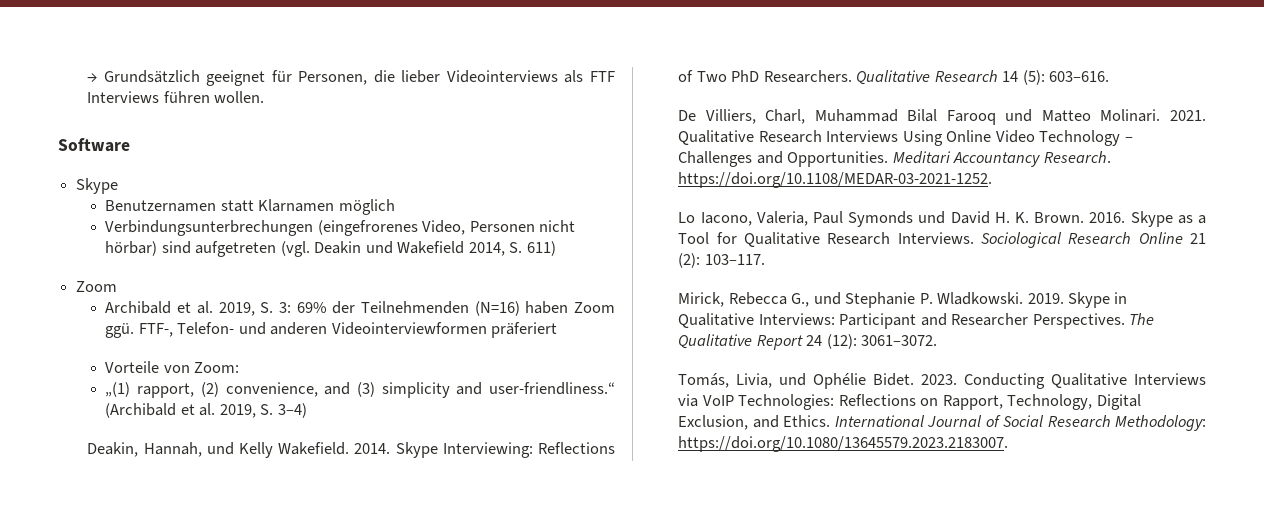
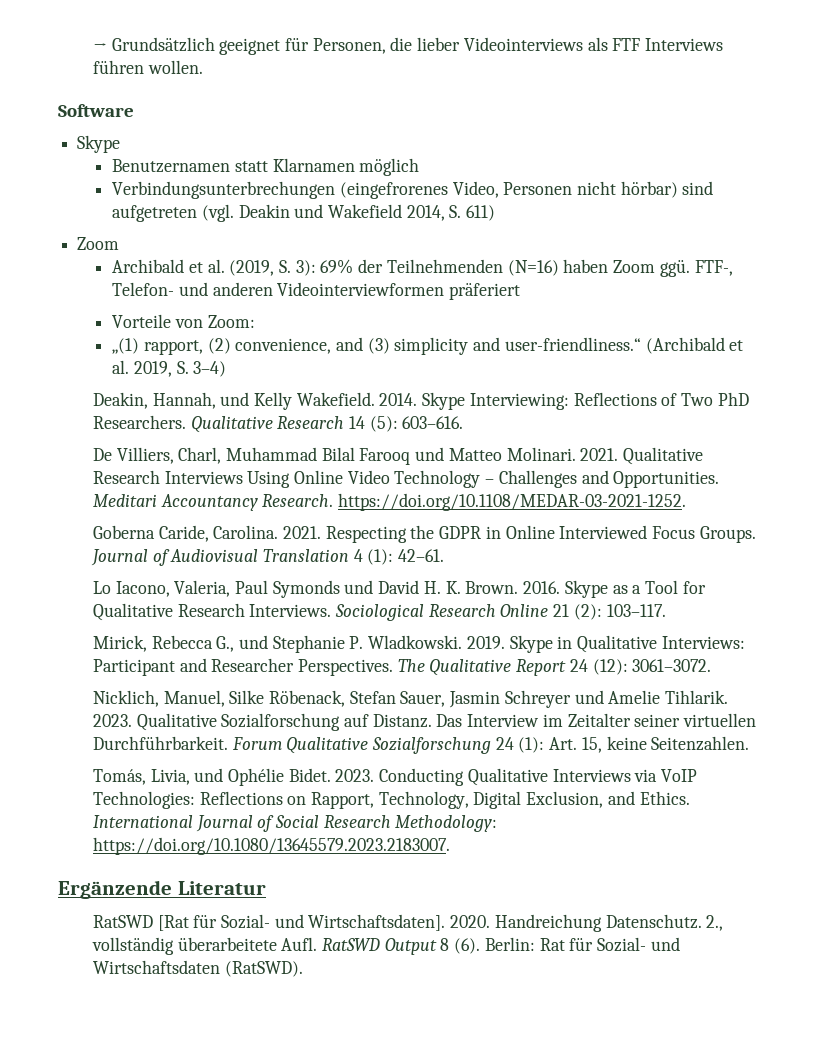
[218,302,291,316] 2019, S. 3: -> [229,260,316,276] (2019, S. 3):
(993, 180) none -> [92,525,756,543] [90,549,445,566] // Goberna Caride, Carolina. 2021. Respecting the GDPR in Online Interviewed Focus Groups. Journal of Audiovisual Translation 4 (1): 42–61.
(938, 340) none -> [92,690,729,708] [92,713,757,731] [92,736,750,754] // Nicklich, Manuel, Silke Röbenack, Stefan Sauer, Jasmin Schreyer und Amelie Tihlarik. 2023. Qualitative Sozialforschung auf Distanz. Das Interview im Zeitalter seiner virtuellen Durchführbarkeit. Forum Qualitative Sozialforschung 24 (1): Art. 15, keine Seitenzahlen.
(1009, 444) none -> [58,880,266,899] [92,914,724,932] [91,937,680,955] [92,960,303,977] // Ergänzende Literatur // RatSWD [Rat für Sozial- und Wirtschaftsdaten]. 2020. Handreichung Datenschutz. 2., vollständig überarbeitete Aufl. RatSWD Output 8 (6). Berlin: Rat für Sozial- und Wirtschaftsdaten (RatSWD).

